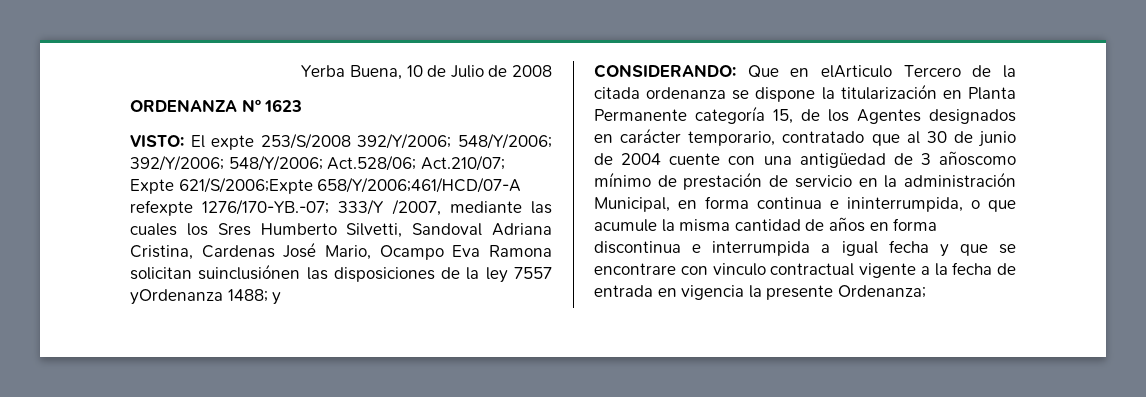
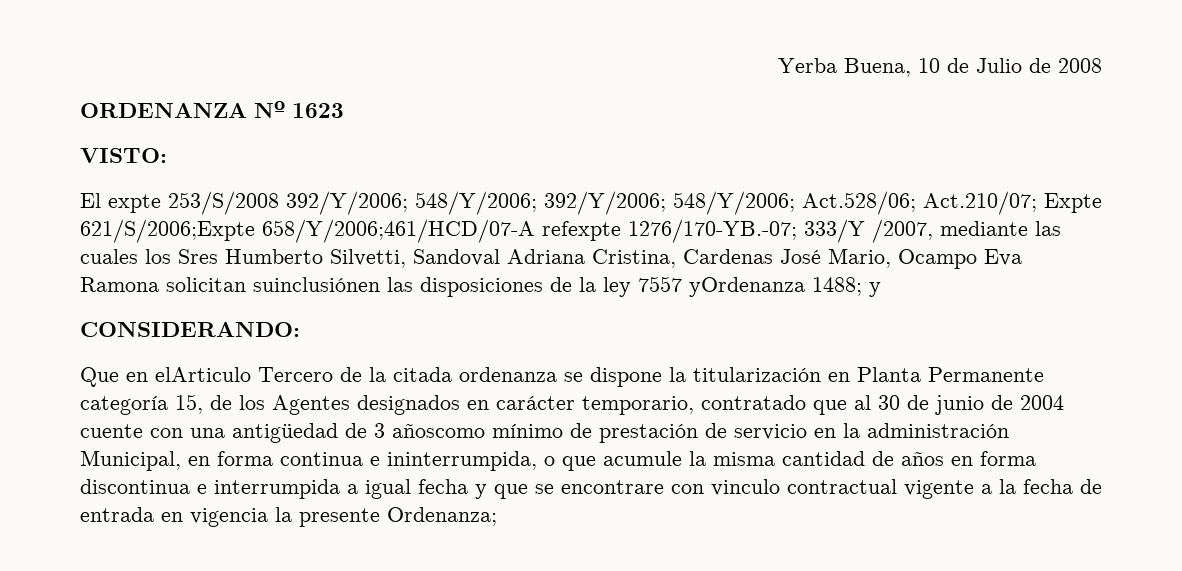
(184, 141) none -> (167, 155) //
(736, 71) none -> (300, 329) //

